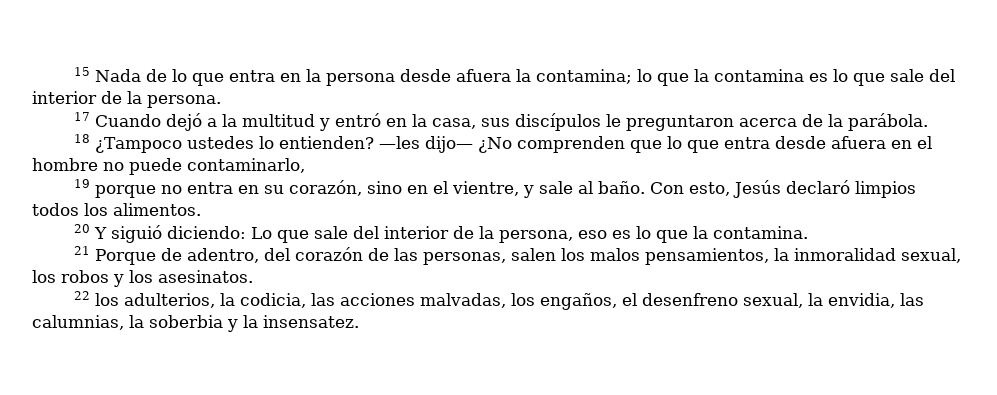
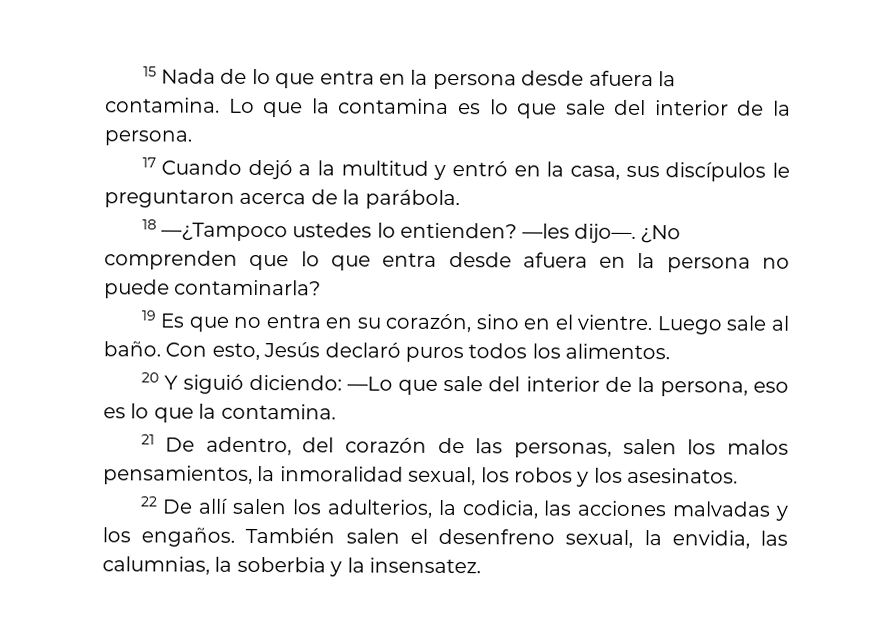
[535,69,652,84] contamina; lo -> [105,97,255,113] contamina. Lo
[94,137,182,153] ¿Tampoco -> [160,222,288,242] —¿Tampoco
[424,136,473,153] dijo— -> [573,223,636,243] dijo—.
[916,136,932,149] [32,158,98,171] el hombre -> [637,252,751,273] la persona
[187,158,305,173] contaminarlo, -> [174,279,322,296] contaminarla?
[94,185,156,198] porque -> [160,313,229,332] Es que
[451,181,534,198] vientre, y -> [577,314,722,335] vientre. Luego
[854,181,916,198] limpios -> [405,346,464,363] puros
[250,227,272,239] Lo -> [347,376,394,391] —Lo
[94,248,182,265] Porque de -> [165,437,196,452] De
(90, 295) none -> [162,498,288,515] De allí salen
[419,293,617,310] malvadas, los engaños, -> [672,501,788,521] [102,527,400,547] malvadas y los engaños. También salen

